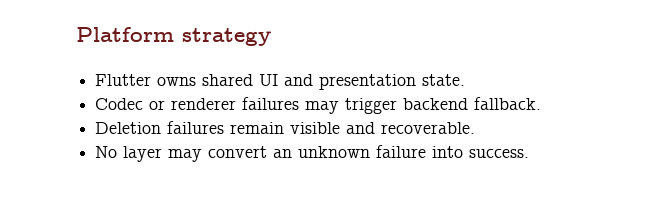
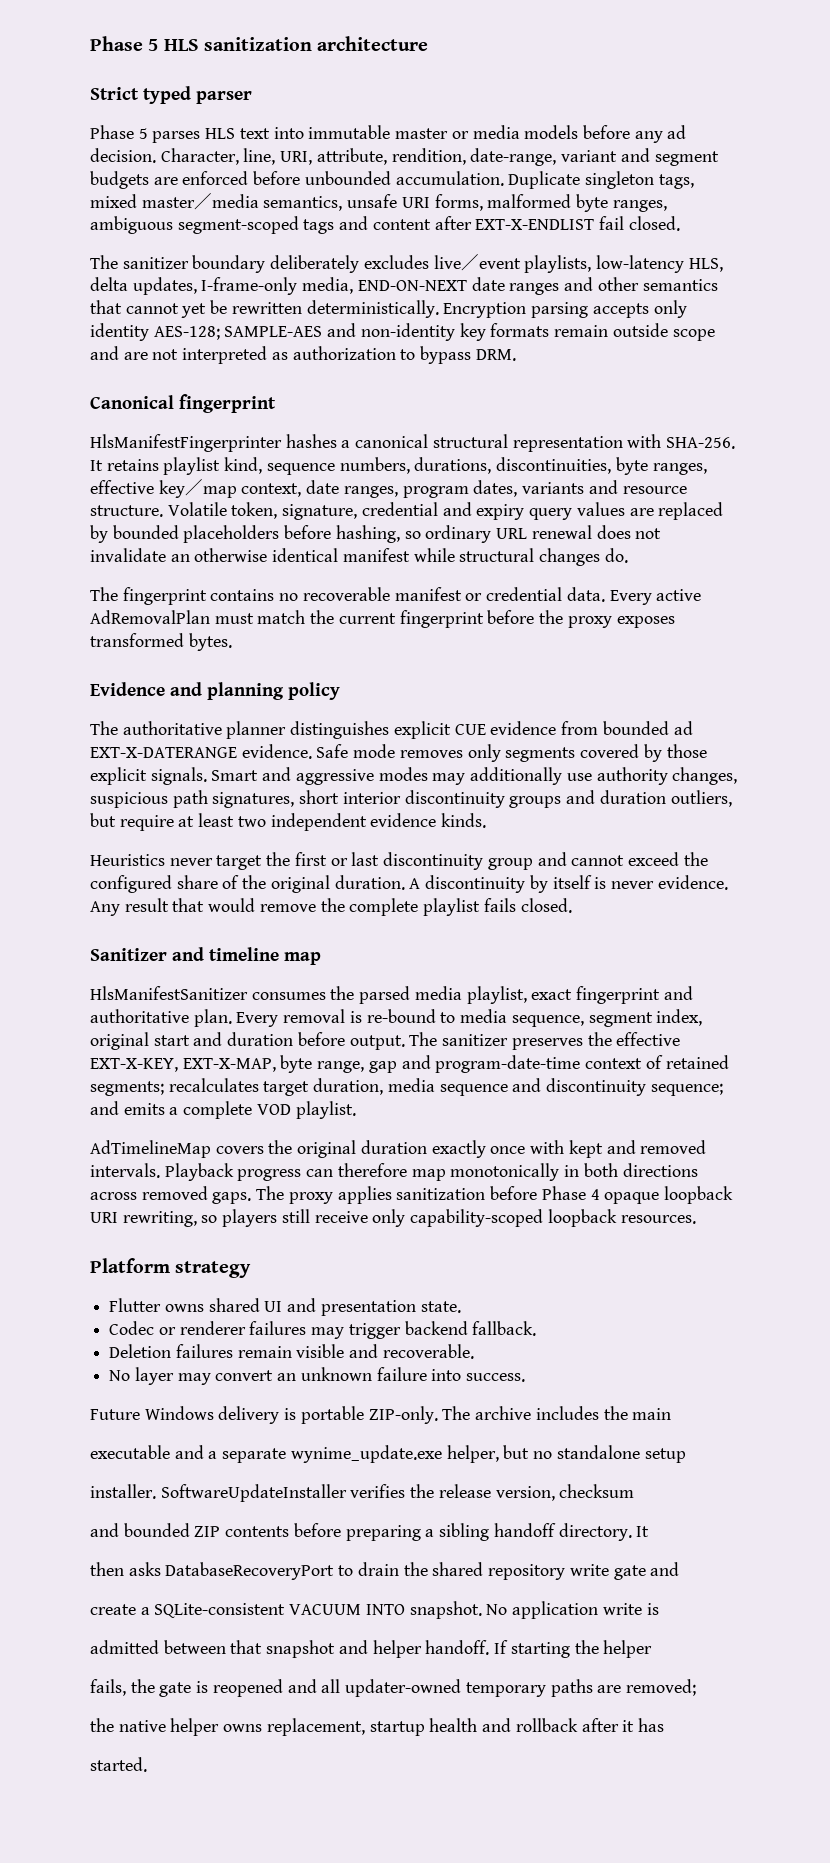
(76, 34) none -> [90,36,429,51] [90,86,252,104] [90,125,687,143] [90,148,719,166] [90,171,694,189] [90,193,667,212] [90,216,680,234] [90,254,723,273] [90,277,718,295] [90,300,687,318] [90,323,715,341] [90,346,516,364] [90,394,276,413] [90,434,736,452] [90,457,707,475] [90,479,687,498] [90,502,724,520] [90,525,662,543] [90,548,628,566] [90,587,702,605] [90,610,675,628] [90,633,232,651] [90,682,340,700] [90,721,693,739] [90,744,707,762] [90,767,738,785] [90,790,732,808] [90,813,487,831] [90,852,708,870] [90,875,728,893] [90,898,572,916] [90,947,321,965] [90,986,693,1004] [90,1009,703,1027] [90,1032,681,1050] [90,1055,729,1073] [90,1078,723,1096] [90,1101,356,1119] [90,1140,707,1158] [90,1163,698,1181] [90,1186,733,1204] [90,1209,696,1227] Phase 5 HLS sanitization architecture // Strict typed parser // Phase 5 parses HLS text into immutable master or media models before any ad decision. Character, line, URI, attribute, rendition, date-range, variant and segment budgets are enforced before unbounded accumulation. Duplicate singleton tags, mixed master／media semantics, unsafe URI forms, malformed byte ranges, ambiguous segment-scoped tags and content after EXT-X-ENDLIST fail closed. // The sanitizer boundary deliberately excludes live／event playlists, low-latency HLS, delta updates, I-frame-only media, END-ON-NEXT date ranges and other semantics that cannot yet be rewritten deterministically. Encryption parsing accepts only identity AES-128; SAMPLE-AES and non-identity key formats remain outside scope and are not interpreted as authorization to bypass DRM. // Canonical fingerprint // HlsManifestFingerprinter hashes a canonical structural representation with SHA-256. It retains playlist kind, sequence numbers, durations, discontinuities, byte ranges, effective key／map context, date ranges, program dates, variants and resource structure. Volatile token, signature, credential and expiry query values are replaced by bounded placeholders before hashing, so ordinary URL renewal does not invalidate an otherwise identical manifest while structural changes do. // The fingerprint contains no recoverable manifest or credential data. Every active AdRemovalPlan must match the current fingerprint before the proxy exposes transformed bytes. // Evidence and planning policy // The authoritative planner distinguishes explicit CUE evidence from bounded ad EXT-X-DATERANGE evidence. Safe mode removes only segments covered by those explicit signals. Smart and aggressive modes may additionally use authority changes, suspicious path signatures, short interior discontinuity groups and duration outliers, but require at least two independent evidence kinds. // Heuristics never target the first or last discontinuity group and cannot exceed the configured share of the original duration. A discontinuity by itself is never evidence. Any result that would remove the complete playlist fails closed. // Sanitizer and timeline map // HlsManifestSanitizer consumes the parsed media playlist, exact fingerprint and authoritative plan. Every removal is re-bound to media sequence, segment index, original start and duration before output. The sanitizer preserves the effective EXT-X-KEY, EXT-X-MAP, byte range, gap and program-date-time context of retained segments; recalculates target duration, media sequence and discontinuity sequence; and emits a complete VOD playlist. // AdTimelineMap covers the original duration exactly once with kept and removed intervals. Playback progress can therefore map monotonically in both directions across removed gaps. The proxy applies sanitization before Phase 4 opaque loopback URI rewriting, so players still receive only capability-scoped loopback resources. //
(530, 153) none -> [90,1406,672,1424] [90,1445,686,1463] [90,1484,635,1502] [90,1523,650,1541] [90,1562,680,1580] [90,1601,659,1619] [90,1640,653,1658] [90,1679,696,1697] [90,1718,664,1736] [90,1757,147,1772] // Future Windows delivery is portable ZIP-only. The archive includes the main // executable and a separate wynime_update.exe helper, but no standalone setup // installer. SoftwareUpdateInstaller verifies the release version, checksum // and bounded ZIP contents before preparing a sibling handoff directory. It // then asks DatabaseRecoveryPort to drain the shared repository write gate and // create a SQLite-consistent VACUUM INTO snapshot. No application write is // admitted between that snapshot and helper handoff. If starting the helper // fails, the gate is reopened and all updater-owned temporary paths are removed; // the native helper owns replacement, startup health and rollback after it has // started.

